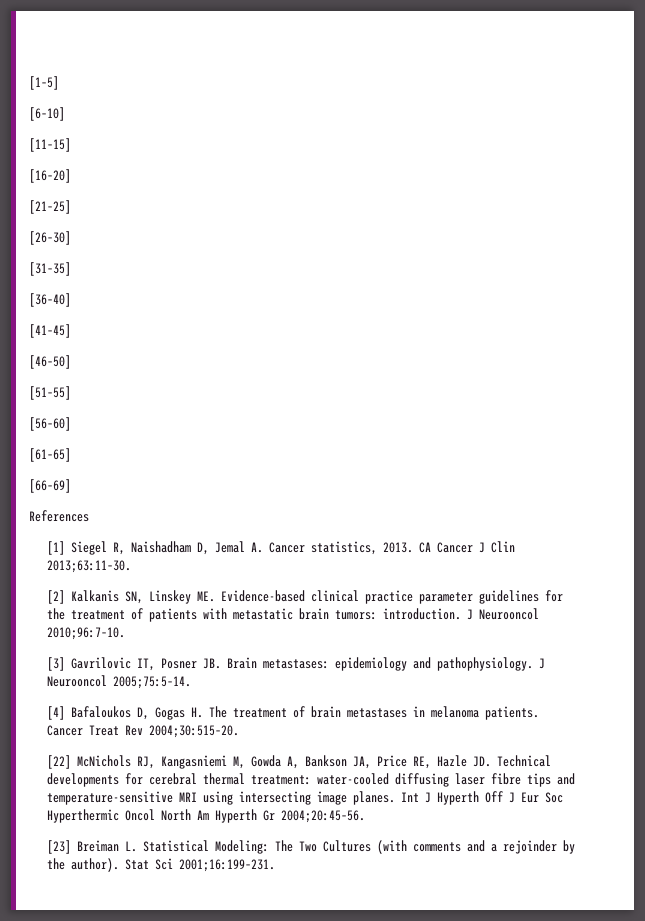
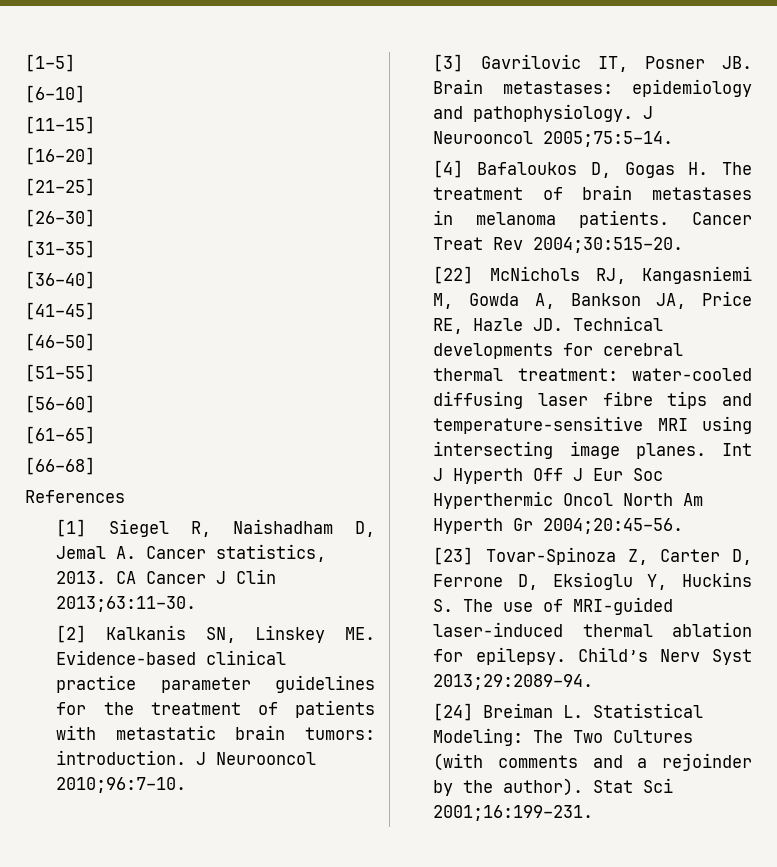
[29,479,71,493] [66–69] -> [25,457,95,475] [66–68]
(71, 847) none -> [485,547,752,565] [433,572,752,590] [433,597,674,615] [433,622,752,637] [433,647,752,665] [433,674,594,690] [433,703,474,721] Tovar-Spinoza Z, Carter D, Ferrone D, Eksioglu Y, Huckins S. The use of MRI-guided laser-induced thermal ablation for epilepsy. Child’s Nerv Syst 2013;29:2089–94. // [24]

